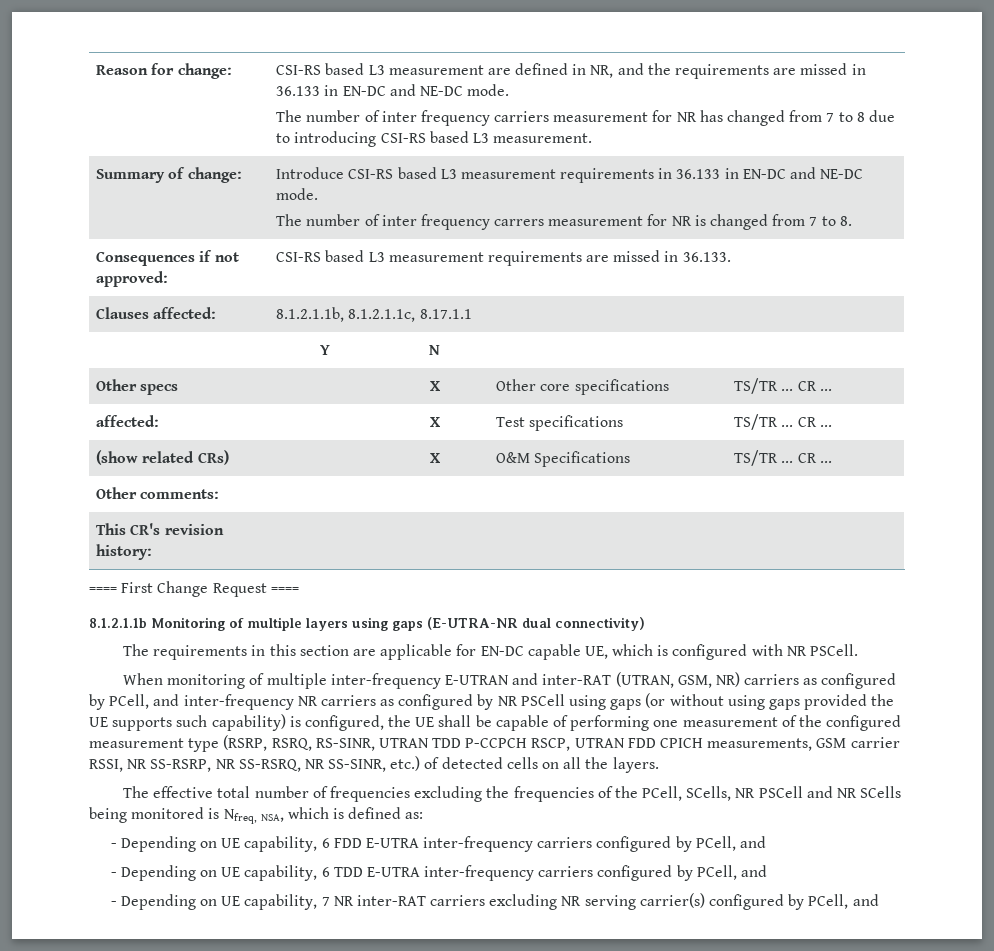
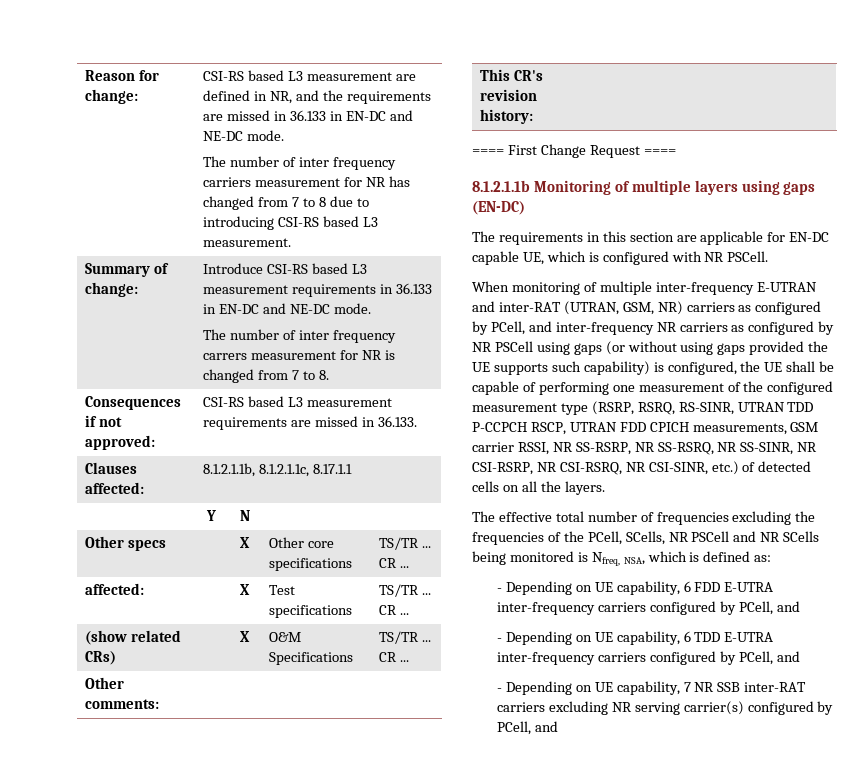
[427,617,645,631] (E-UTRA-NR dual connectivity) -> [472,201,525,215] (EN-DC)
(387, 765) none -> [797,442,818,452] [472,462,708,475] NR CSI-RSRP, NR CSI-RSRQ, NR CSI-SINR,
(354, 901) none -> [717,682,741,692] SSB

